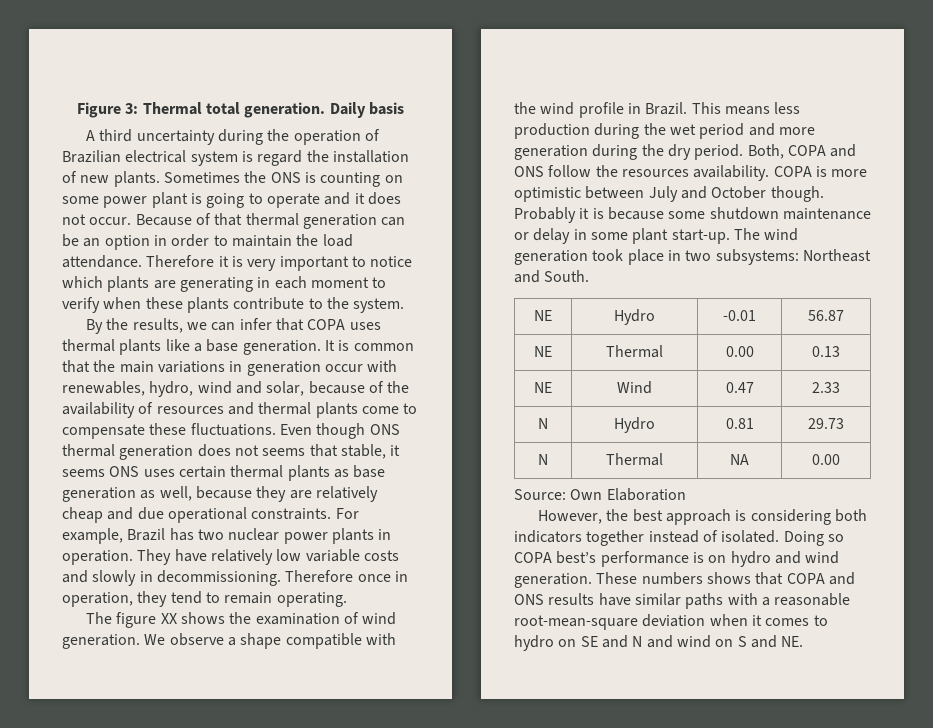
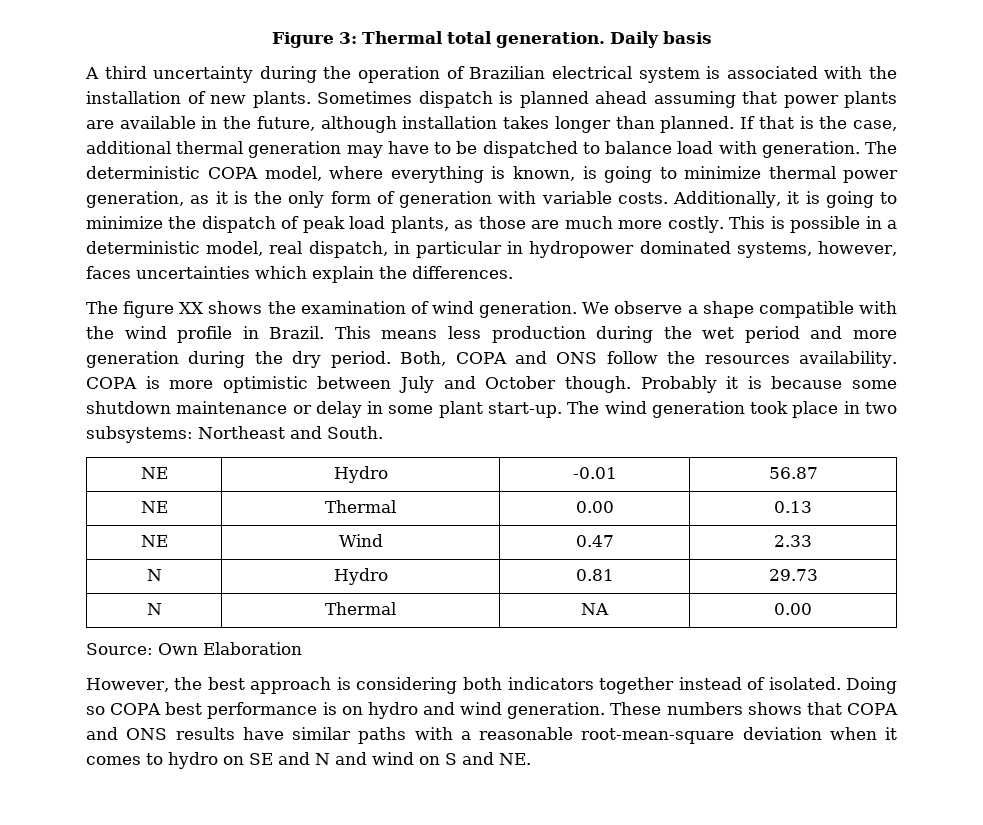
[257,150,303,166] regard -> [726,66,863,79] associated with
[244,171,403,187] [62,192,401,208] [62,213,406,229] [62,234,353,250] [62,255,413,271] [62,276,387,292] [62,297,405,313] [86,318,381,334] [62,339,414,355] [62,360,398,376] [62,381,410,397] [62,402,418,418] [62,423,400,439] [62,444,401,460] [62,465,386,481] [62,486,378,502] [62,507,359,523] [62,528,392,544] [62,549,399,565] [62,570,408,586] [62,591,347,607] the ONS is counting on some power plant is going to operate and it does not occur. Because of that thermal generation can be an option in order to maintain the load attendance. Therefore it is very important to notice which plants are generating in each moment to verify when these plants contribute to the system. // By the results, we can infer that COPA uses thermal plants like a base generation. It is common that the main variations in generation occur with renewables, hydro, wind and solar, because of the availability of resources and thermal plants come to compensate these fluctuations. Even though ONS thermal generation does not seems that stable, it seems ONS uses certain thermal plants as base generation as well, because they are relatively cheap and due operational constraints. For example, Brazil has two nuclear power plants in operation. They have relatively low variable costs and slowly in decommissioning. Therefore once in operation, they tend to remain operating. -> [418,91,897,108] [86,116,898,133] [86,141,898,158] [86,166,899,183] [86,191,897,208] [86,216,898,233] [86,241,898,258] [86,266,513,283] dispatch is planned ahead assuming that power plants are available in the future, although installation takes longer than planned. If that is the case, additional thermal generation may have to be dispatched to balance load with generation. The deterministic COPA model, where everything is known, is going to minimize thermal power generation, as it is the only form of generation with variable costs. Additionally, it is going to minimize the dispatch of peak load plants, as those are much more costly. This is possible in a deterministic model, real dispatch, in particular in hydropower dominated systems, however, faces uncertainties which explain the differences.
[556,551,597,564] best’s -> [165,702,203,715] best

